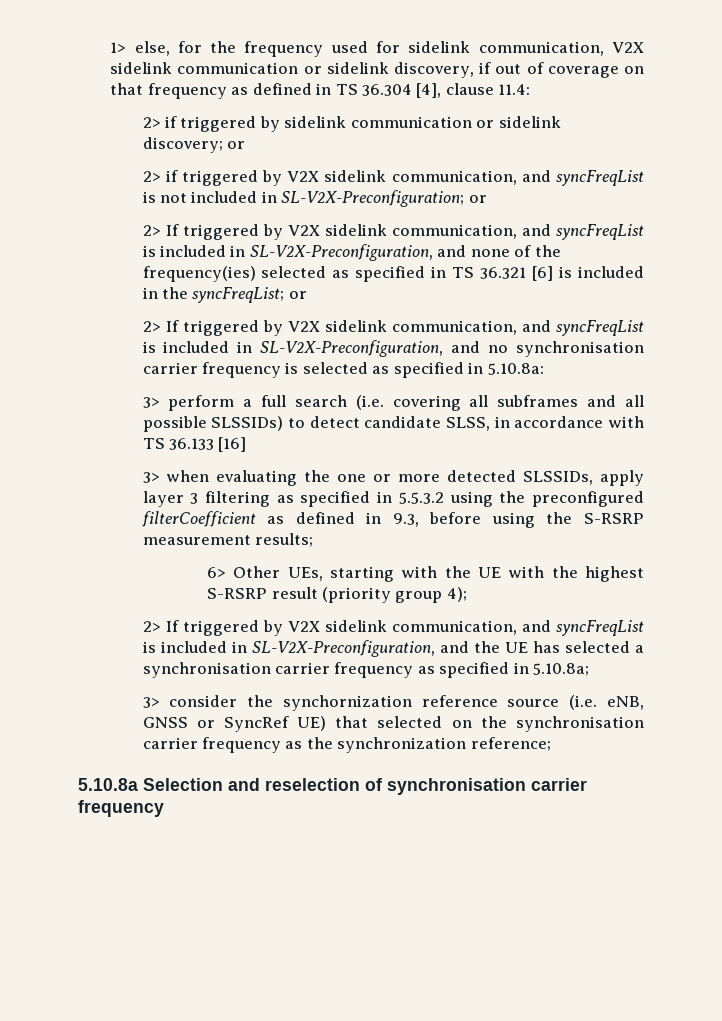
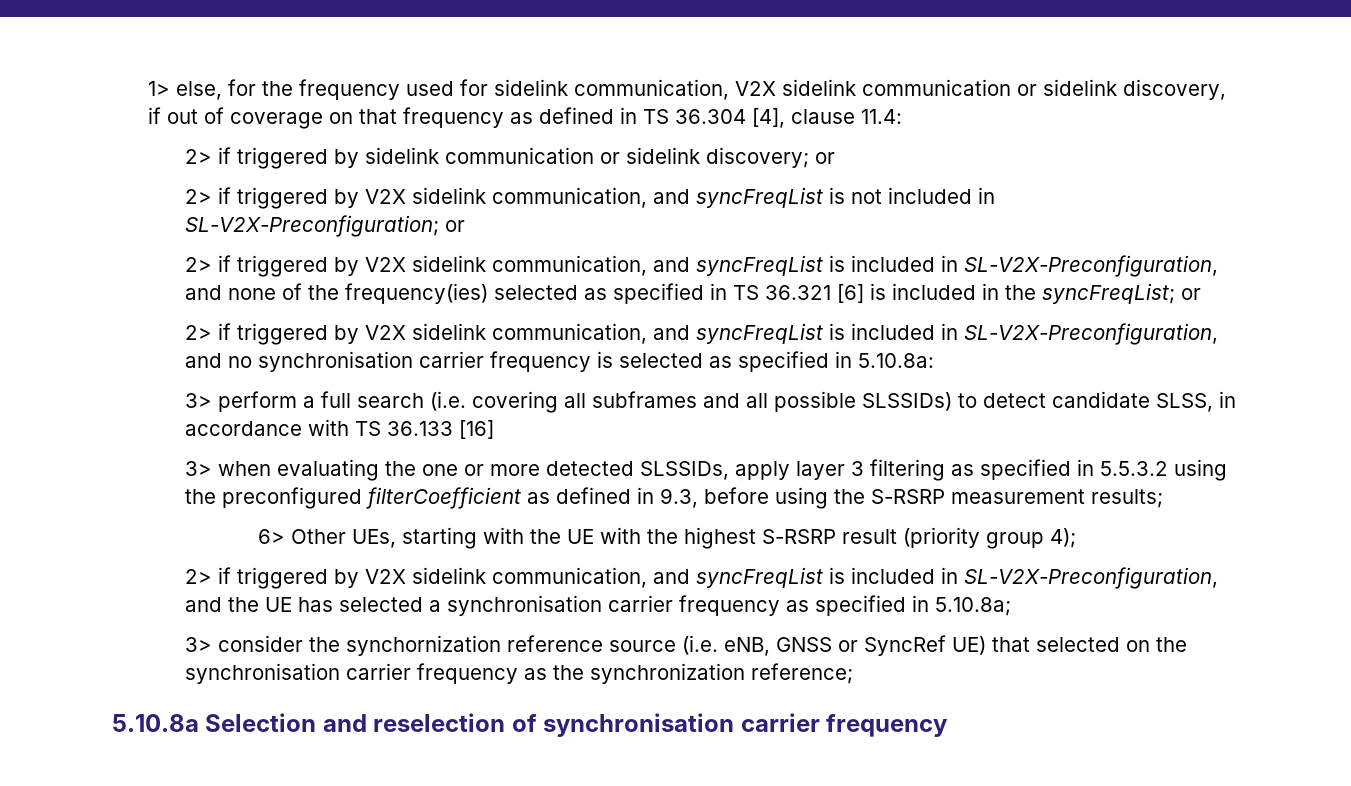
[165,224,179,236] If -> [217,255,231,272] if
[165,320,179,332] If -> [217,323,231,340] if
[165,620,179,632] If -> [217,567,231,584] if

